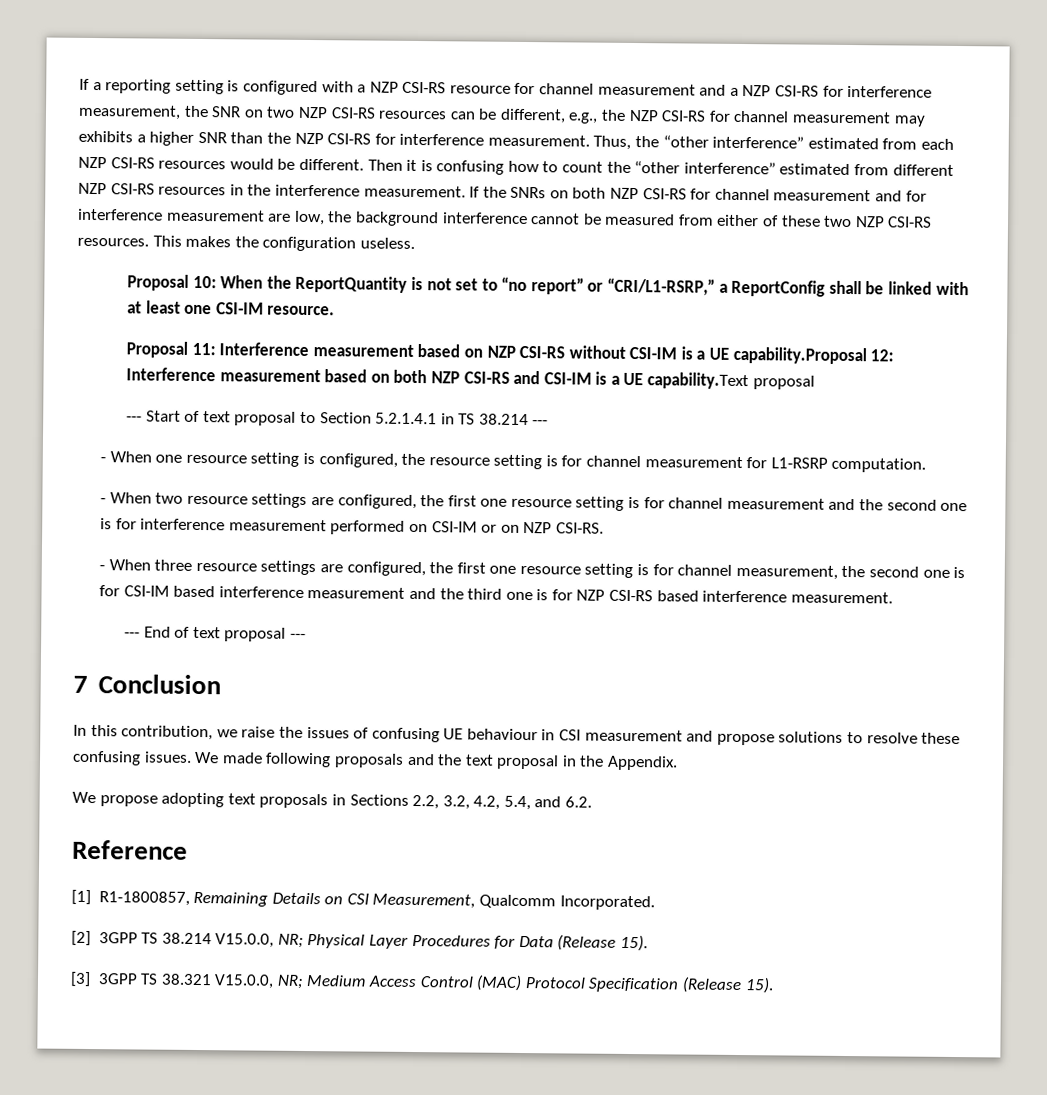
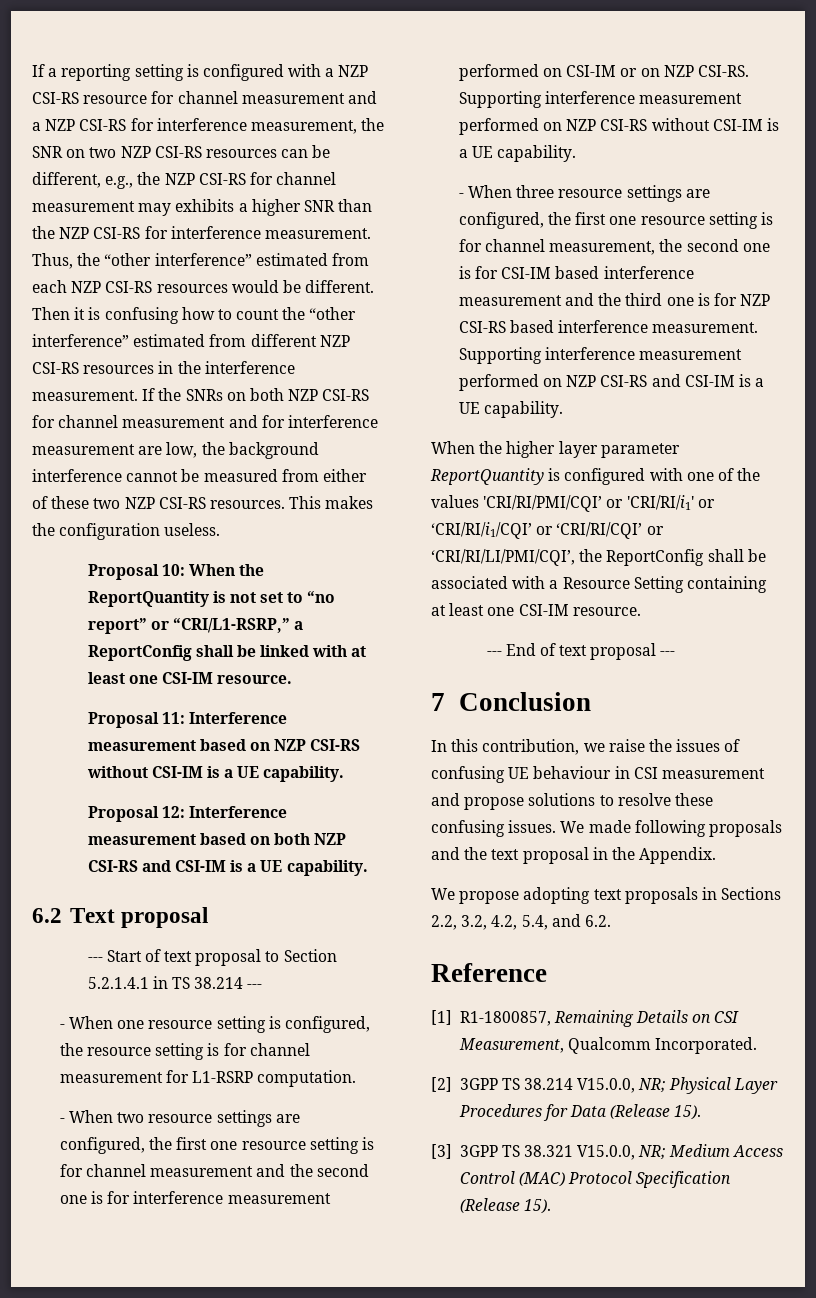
[732,346,867,365] capability.Proposal -> [263,766,345,782] [87,806,159,822] capability. // Proposal
[647,372,750,390] capability.Text -> [286,860,368,876] [32,908,115,923] capability. // 6.2 Text
(604, 528) none -> [458,91,743,108] [458,118,779,135] [458,145,577,162] Supporting interference measurement performed on NZP CSI-RS without CSI-IM is a UE capability.
(893, 597) none -> [458,347,743,364] [458,374,765,391] [458,401,563,418] [431,441,680,458] [430,468,761,485] [431,495,715,512] [431,522,664,539] [431,549,766,566] [431,576,767,593] [431,603,641,616] Supporting interference measurement performed on NZP CSI-RS and CSI-IM is a UE capability. // When the higher layer parameter ReportQuantity is configured with one of the values 'CRI/RI/PMI/CQI’ or 'CRI/RI/i1' or ‘CRI/RI/i1/CQI’ or ‘CRI/RI/CQI’ or ‘CRI/RI/LI/PMI/CQI’, the ReportConfig shall be associated with a Resource Setting containing at least one CSI-IM resource.

